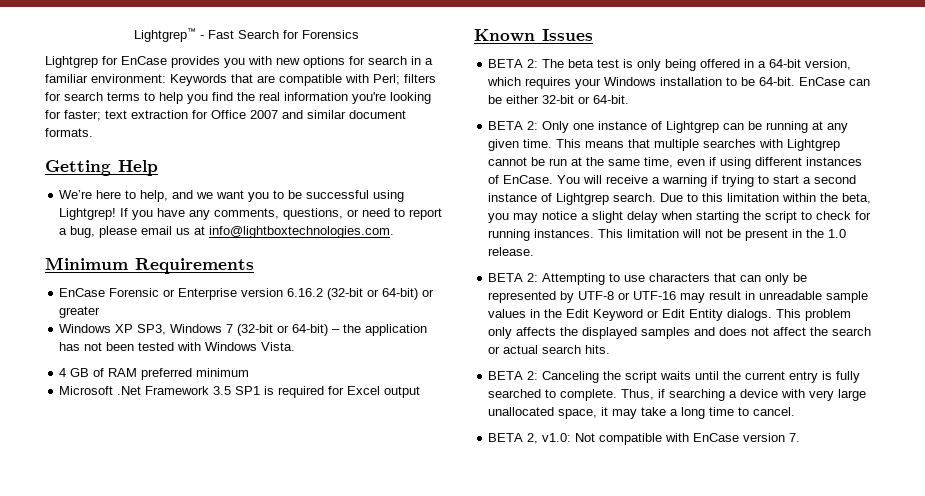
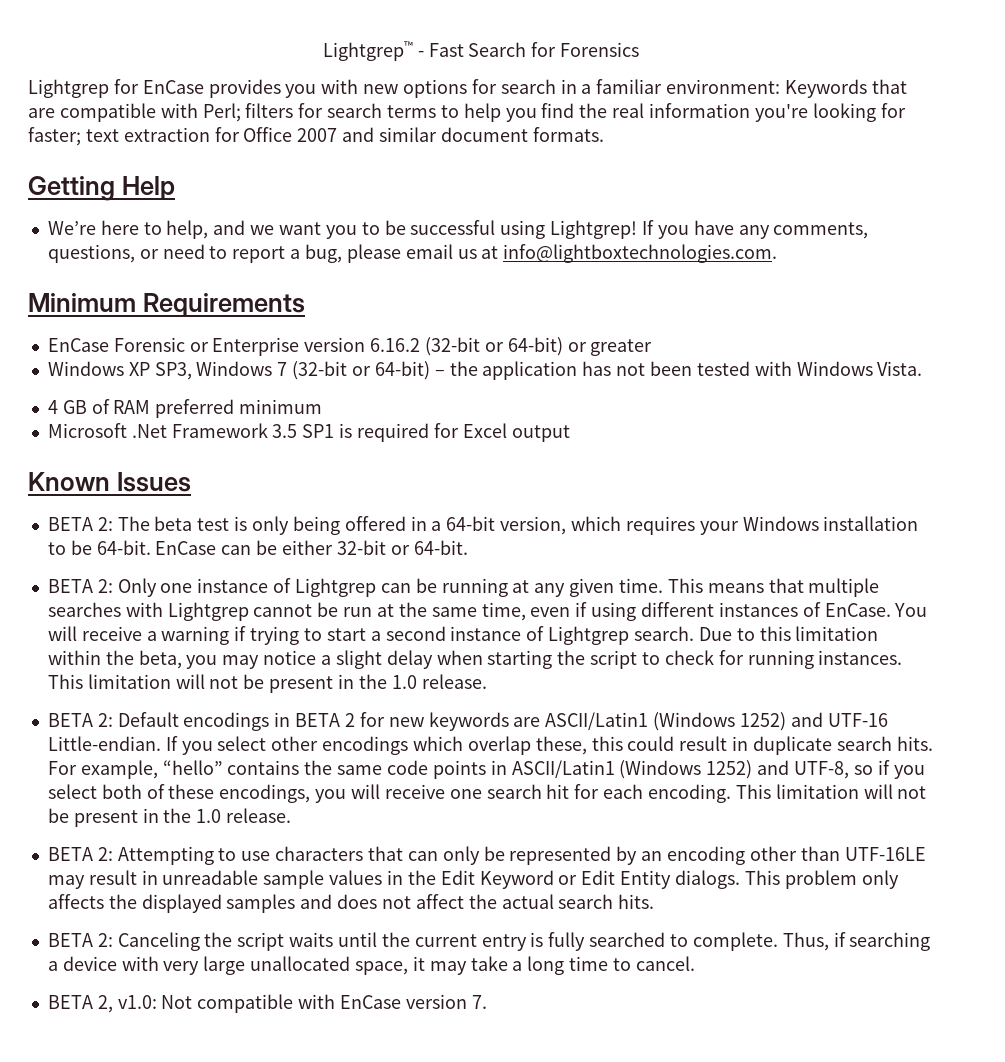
(535, 251) none -> [47,712,888,731] [47,736,933,755] [47,760,925,779] [47,784,927,803] [47,808,292,827] // BETA 2: Default encodings in BETA 2 for new keywords are ASCII/Latin1 (Windows 1252) and UTF-16 Little-endian. If you select other encodings which overlap these, this could result in duplicate search hits. For example, “hello” contains the same code points in ASCII/Latin1 (Windows 1252) and UTF-8, so if you select both of these encodings, you will receive one search hit for each encoding. This limitation will not be present in the 1.0 release.
[578,291,677,300] UTF-8 or UTF-16 -> [641,846,926,865] an encoding other than UTF-16LE
[832,327,872,336] [488,346,501,354] search or -> (497, 901) none

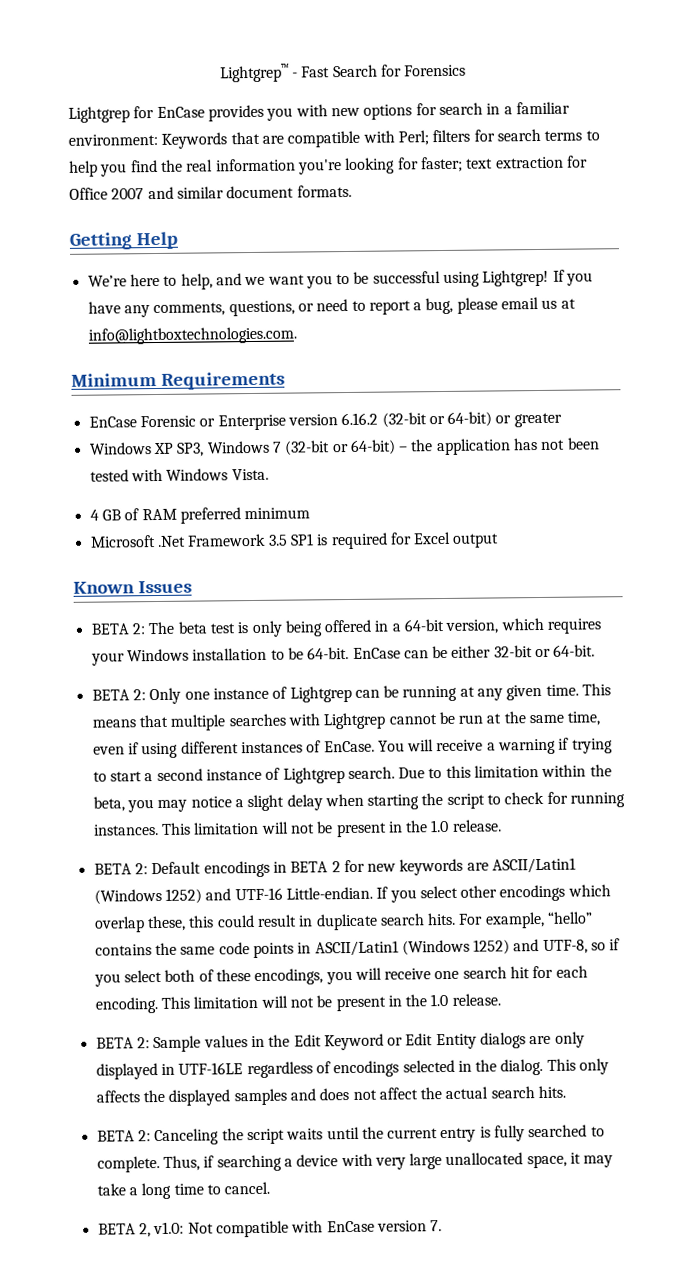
[117,846,926,865] [47,870,325,889] Attempting to use characters that can only be represented by an encoding other than UTF-16LE may result in unreadable sample -> [153,1035,202,1053] Sample
[674,870,857,889] dialogs. This problem -> [480,1031,585,1049] [95,1058,576,1080] dialogs are only displayed in UTF-16LE regardless of encodings selected in the dialog. This

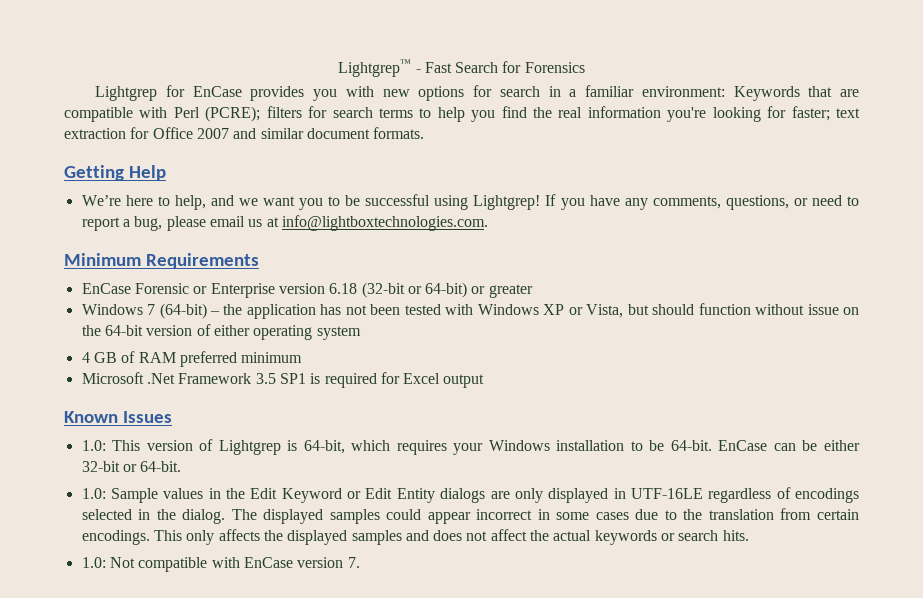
[397,130,429,146] Perl; -> [173,106,261,122] Perl (PCRE);
[341,412,379,426] 6.16.2 -> [329,283,358,294] 6.18
[153,439,396,457] XP SP3, Windows 7 (32-bit or 64-bit) -> [147,303,207,319] 7 (64-bit)
[231,468,269,481] Vista. -> [543,303,860,318] [81,324,361,340] XP or Vista, but should function without issue on the 64-bit version of either operating system
[90,618,500,638] BETA 2: The beta test is only being offered in a 64-bit version, -> [81,439,345,455] 1.0: This version of Lightgrep is 64-bit,
[91,683,612,705] [91,711,601,731] [92,737,613,759] [92,764,612,784] [92,791,626,813] [92,819,502,838] [93,857,577,878] [93,884,611,905] [93,911,594,933] [94,938,621,959] [93,965,588,987] [94,993,501,1014] [95,1037,150,1049] BETA 2: Only one instance of Lightgrep can be running at any given time. This means that multiple searches with Lightgrep cannot be run at the same time, even if using different instances of EnCase. You will receive a warning if trying to start a second instance of Lightgrep search. Due to this limitation within the beta, you may notice a slight delay when starting the script to check for running instances. This limitation will not be present in the 1.0 release. // BETA 2: Default encodings in BETA 2 for new keywords are ASCII/Latin1 (Windows 1252) and UTF-16 Little-endian. If you select other encodings which overlap these, this could result in duplicate search hits. For example, “hello” contains the same code points in ASCII/Latin1 (Windows 1252) and UTF-8, so if you select both of these encodings, you will receive one search hit for each encoding. This limitation will not be present in the 1.0 release. // BETA 2: -> [81,488,106,499] 1.0:
(544, 1067) none -> [231,508,860,524] [81,530,150,545] The displayed samples could appear incorrect in some cases due to the translation from certain encodings.
(489, 1093) none -> [594,530,676,545] keywords or
[96,1124,605,1146] [96,1152,614,1173] [96,1181,271,1200] [97,1221,185,1238] BETA 2: Canceling the script waits until the current entry is fully searched to complete. Thus, if searching a device with very large unallocated space, it may take a long time to cancel. // BETA 2, v1.0: -> [81,557,106,568] 1.0:

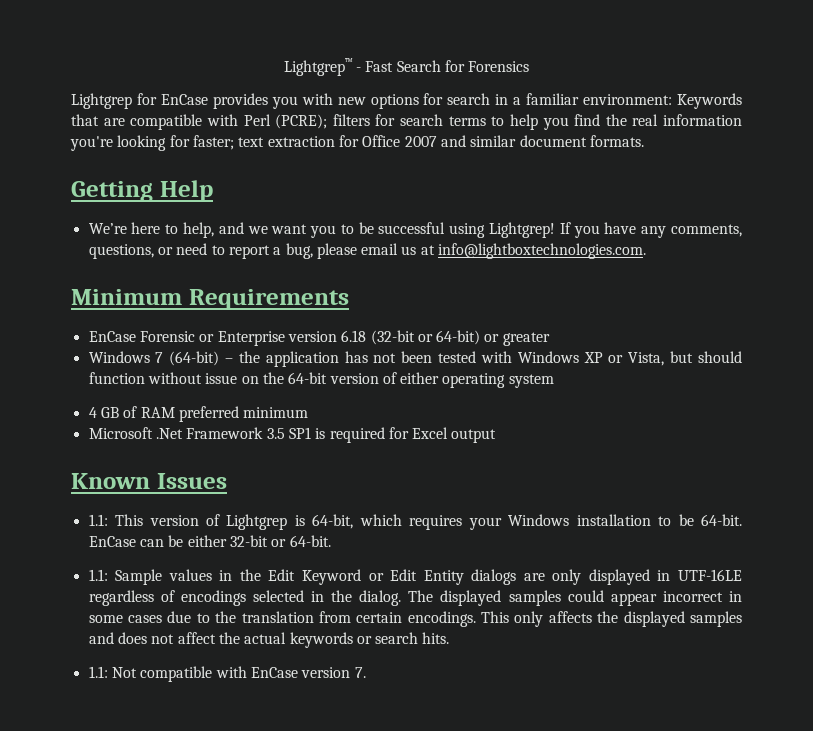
[81,440,106,451] 1.0: -> [88,514,108,526] 1.1:
[81,488,106,499] 1.0: -> [88,569,108,581] 1.1:
[81,557,106,568] 1.0: -> [88,666,108,678] 1.1:

